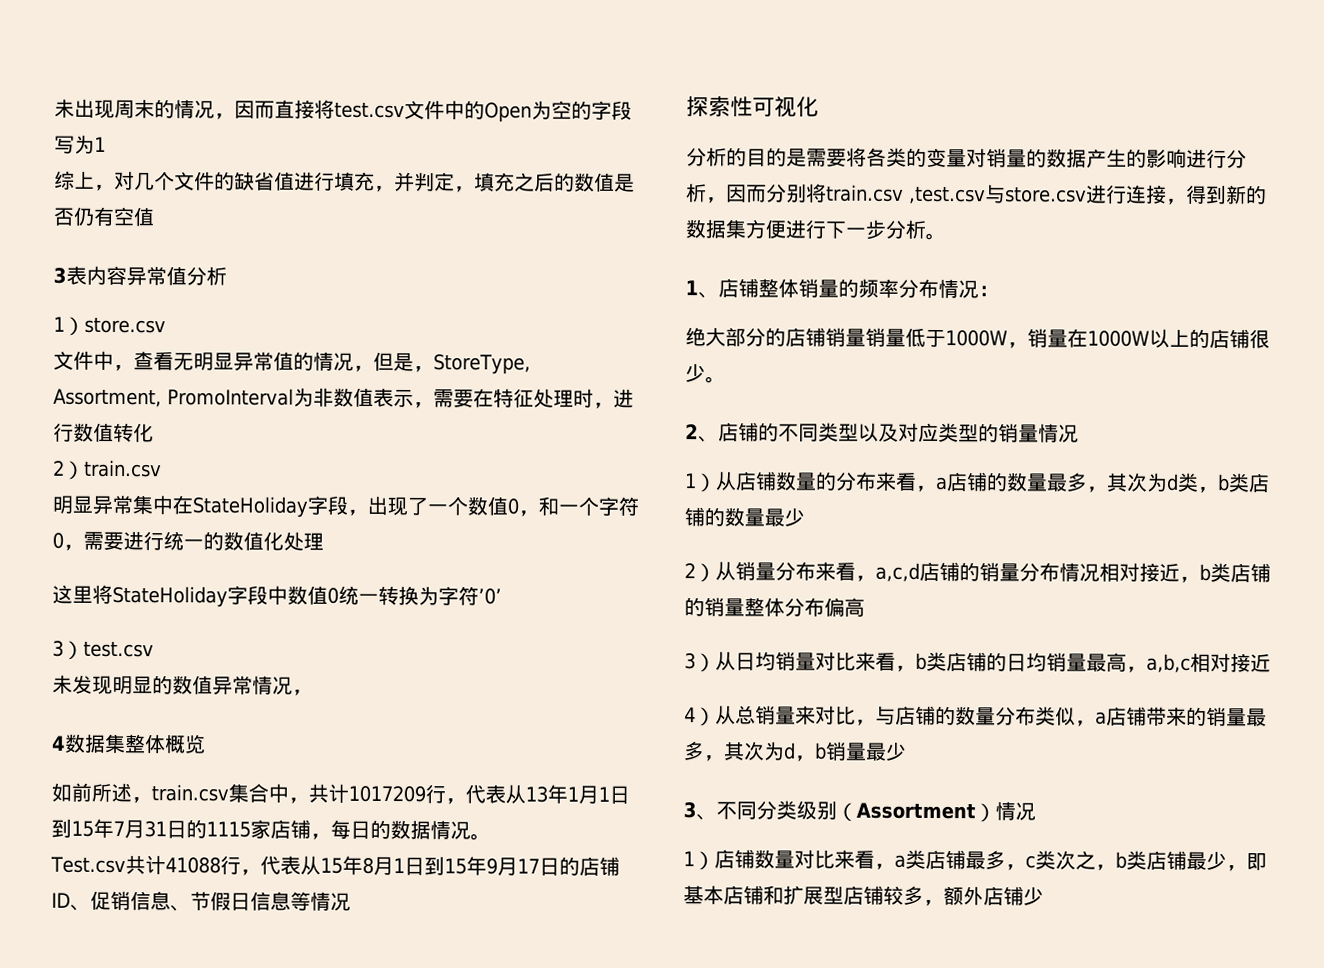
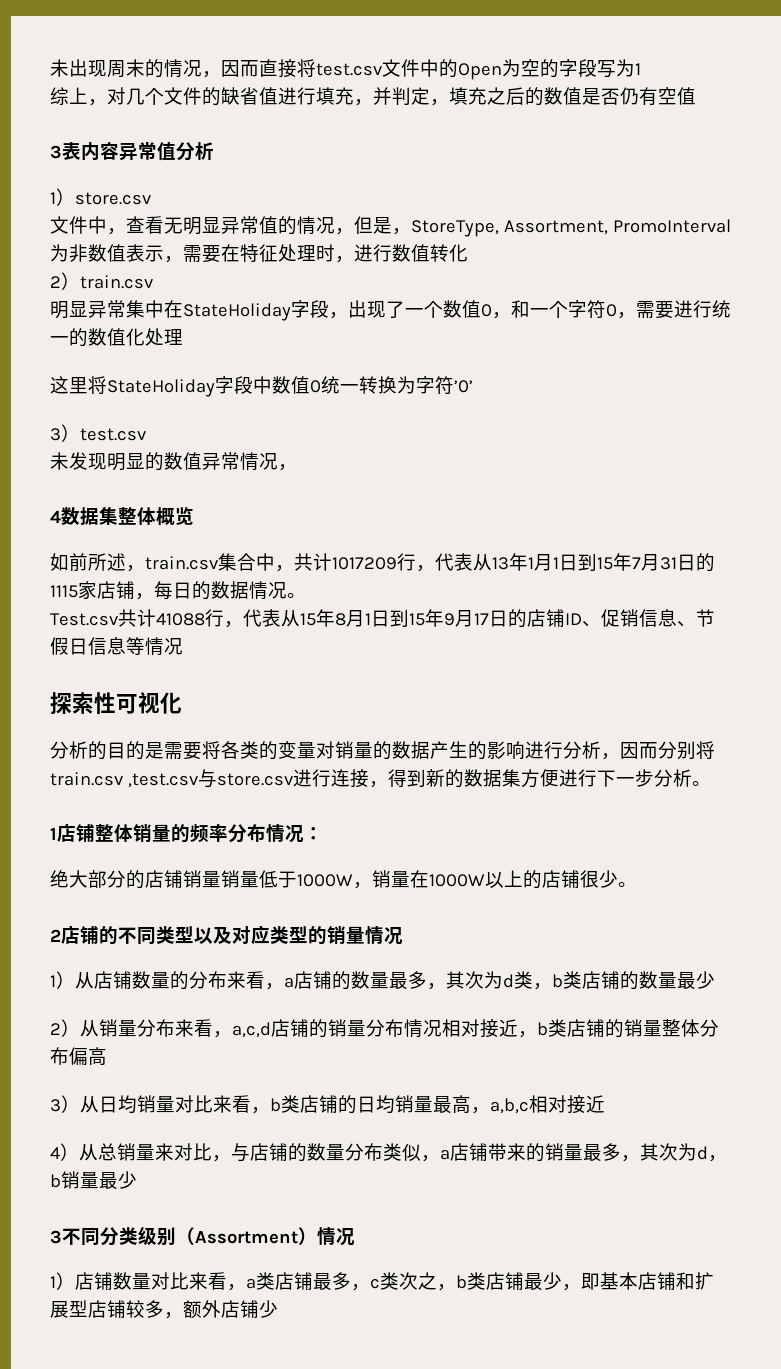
[698,292,719,299] 、 -> (57, 833) none
[698,436,719,443] 、 -> (61, 935) none
[696,814,717,821] 、 -> (62, 1237) none

